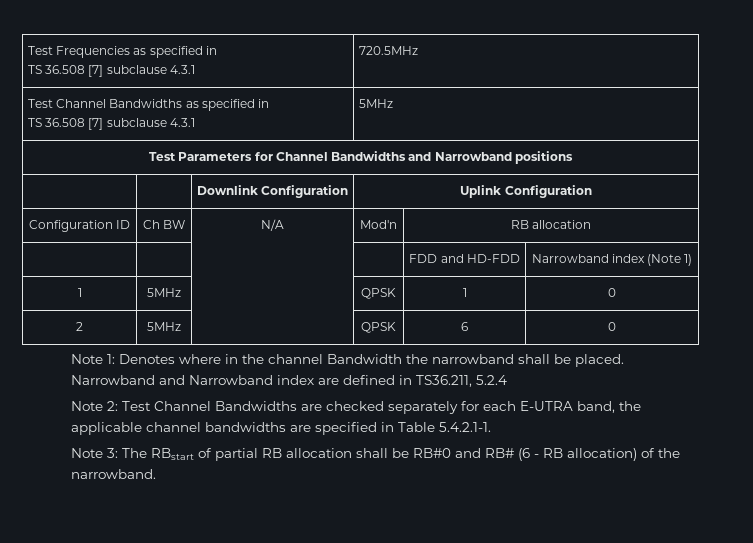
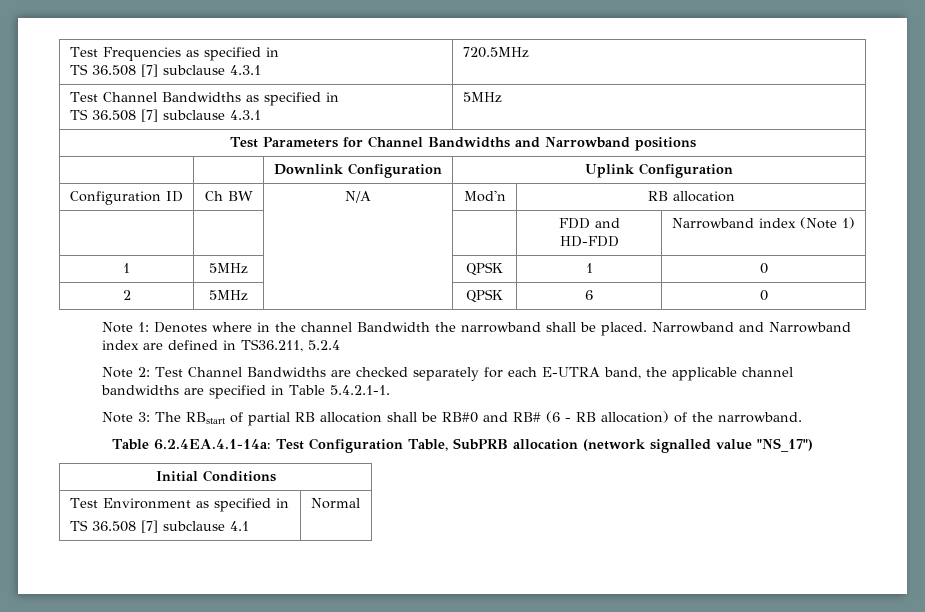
(157, 474) none -> [112,438,813,453] [155,470,276,482] [69,498,289,512] [69,520,249,533] [310,498,360,509] // Table 6.2.4EA.4.1-14a: Test Configuration Table, SubPRB allocation (network signalled value "NS_17") // Initial Conditions // Test Environment as specified in // TS 36.508 [7] subclause 4.1 | Normal

